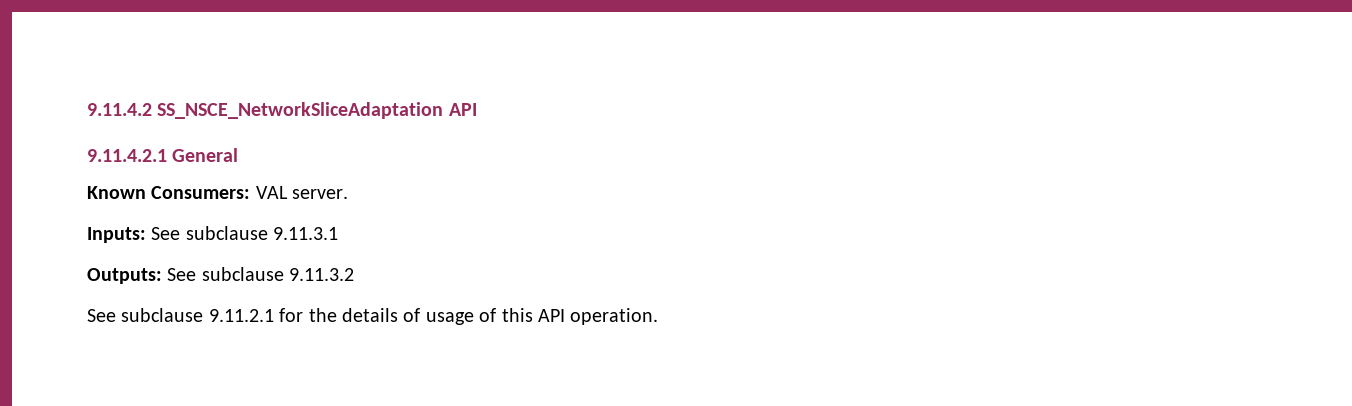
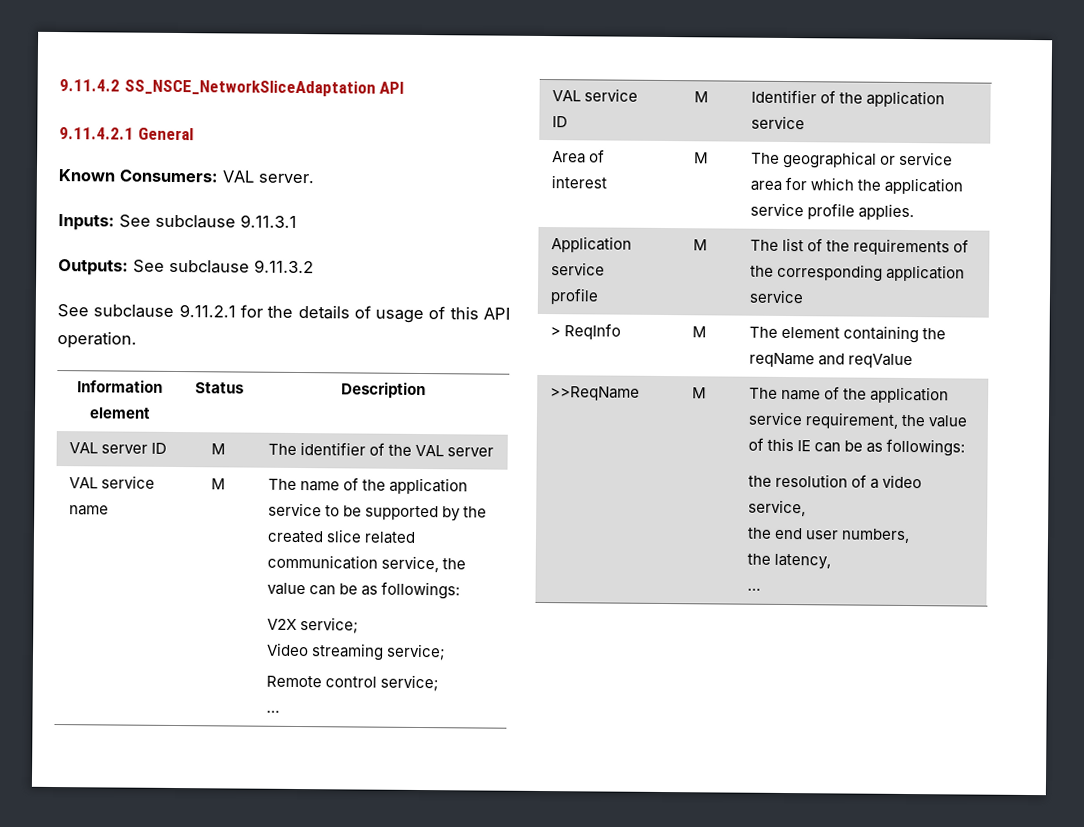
(659, 316) none -> [77,379,163,393] [88,407,151,419] [195,382,244,394] [340,381,426,399] [68,442,167,454] [211,443,226,455] [267,442,495,457] [68,475,155,489] [68,505,109,516] [211,478,226,490] [267,477,468,495] [267,502,488,522] [266,529,416,544] [266,554,466,573] [266,581,460,600] [266,617,359,634] [266,642,446,661] [265,674,439,692] [265,710,280,713] [551,88,638,102] [551,116,568,128] [694,91,709,103] [750,89,945,108] [750,115,805,130] [551,149,605,164] [550,175,607,189] [694,152,709,164] [750,150,953,169] [749,176,963,195] [749,202,914,221] [550,236,632,253] [550,262,605,276] [549,288,599,305] [693,239,708,251] [749,237,970,256] [749,263,965,282] [748,289,804,304] [549,323,621,340] [692,326,707,338] [748,325,946,344] [748,352,913,369] [549,386,640,401] [692,387,707,399] [748,386,949,404] [747,411,967,429] [747,437,966,457] [747,473,922,489] [747,499,806,517] [746,527,910,544] [746,553,831,570] [746,588,761,591] // Information element | Status | Description // VAL server ID | M | The identifier of the VAL server // VAL service name | M | The name of the application service to be supported by the created slice related communication service, the value can be as followings: // V2X service; // Video streaming service; // Remote control service; // … // VAL service ID | M | Identifier of the application service // Area of interest | M | The geographical or service area for which the application service profile applies. // Application service profile | M | The list of the requirements of the corresponding application service // > ReqInfo | M | The element containing the reqName and reqValue // >>ReqName | M | The name of the application service requirement, the value of this IE can be as followings: // the resolution of a video service, // the end user numbers, // the latency, // …

